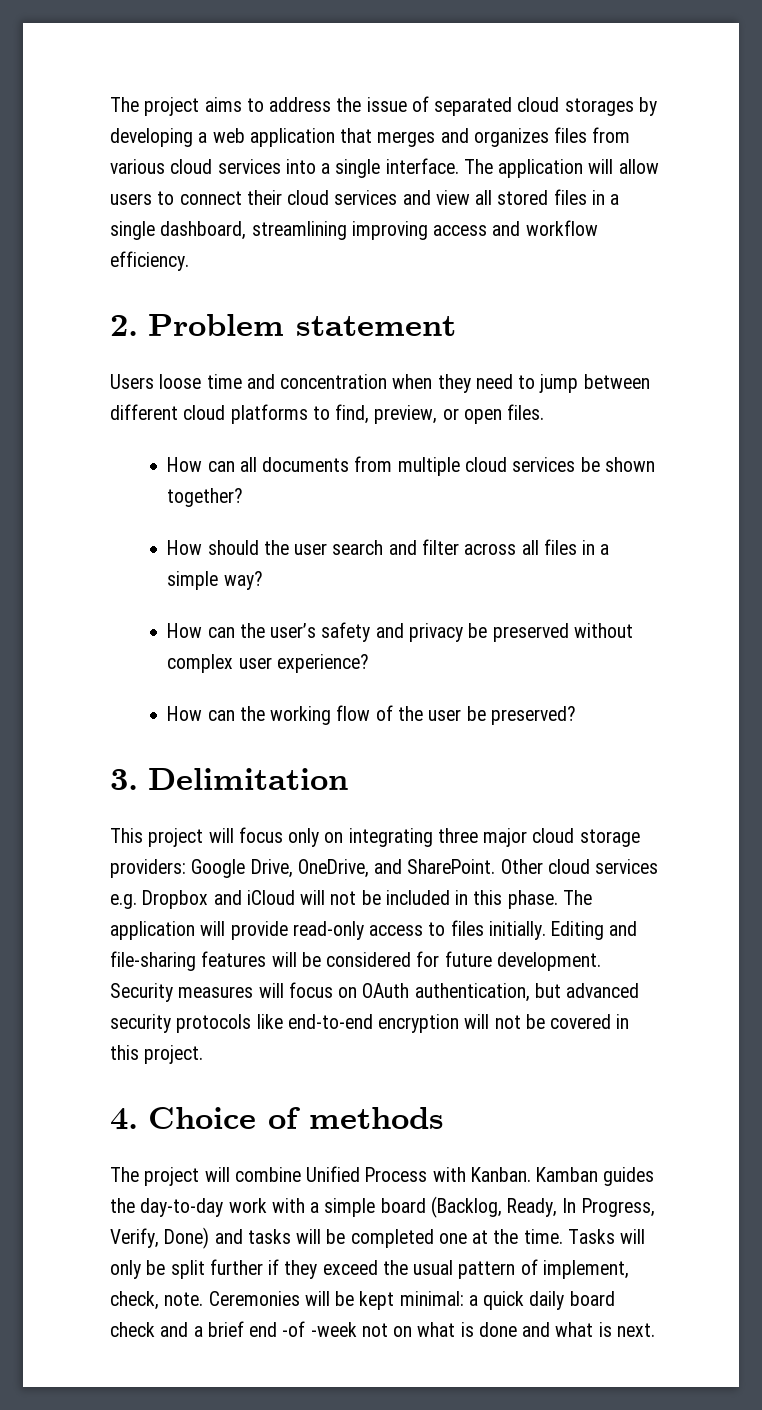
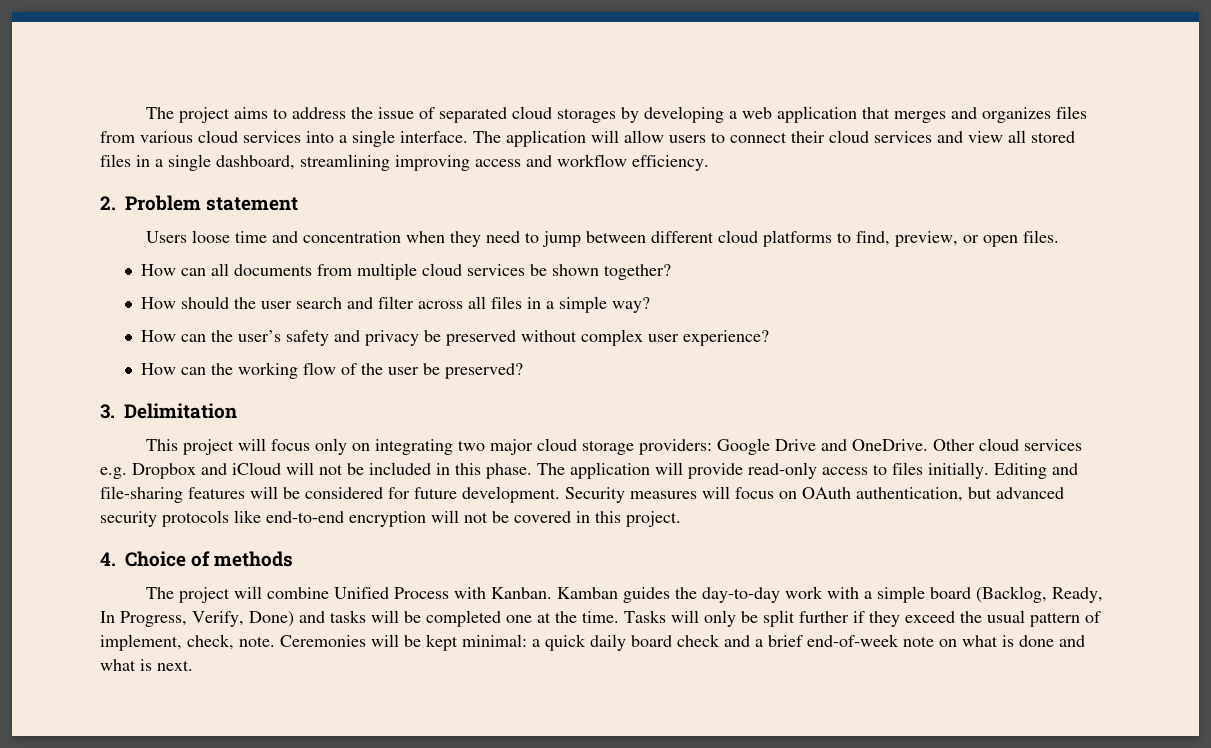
[437,828,478,843] three -> [458,440,486,451] two
[250,859,496,878] Drive, OneDrive, and SharePoint. -> [775,439,929,451] Drive and OneDrive.
[249,1321,388,1337] end -of -week not -> [807,634,934,647] end-of-week note

